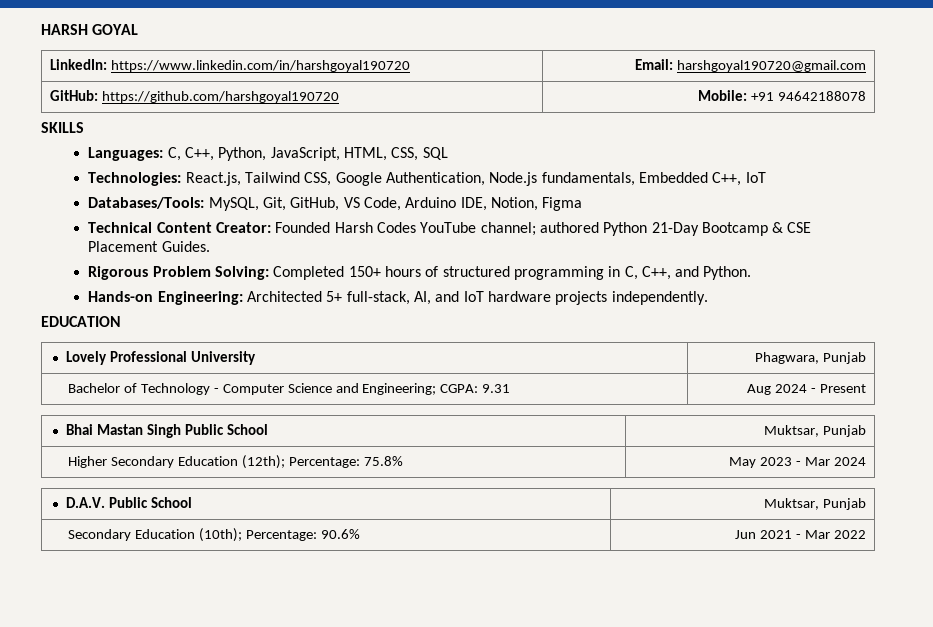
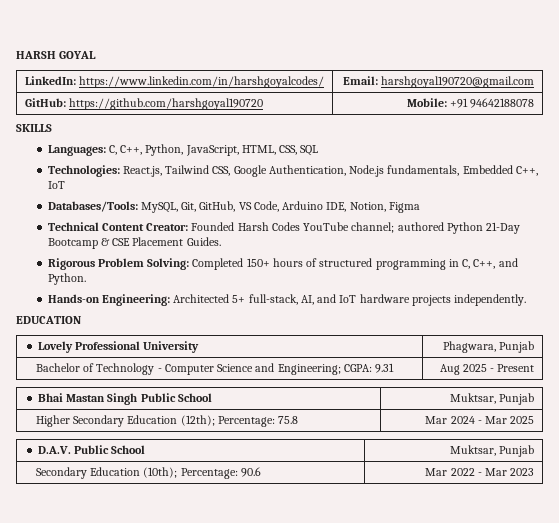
[111,60,411,72] https://www.linkedin.com/in/harshgoyal190720 -> [78,76,324,88] https://www.linkedin.com/in/harshgoyalcodes/
[774,384,807,393] 2024 -> [462,364,487,372] 2025
[363,456,403,466] [729,457,866,468] 75.8% | May 2023 - Mar 2024 -> [278,416,299,424] [425,416,535,424] 75.8 | Mar 2024 - Mar 2025
[320,529,360,539] [735,530,866,539] 90.6% | Jun 2021 - Mar 2022 -> [240,467,261,477] [425,468,535,476] 90.6 | Mar 2022 - Mar 2023

